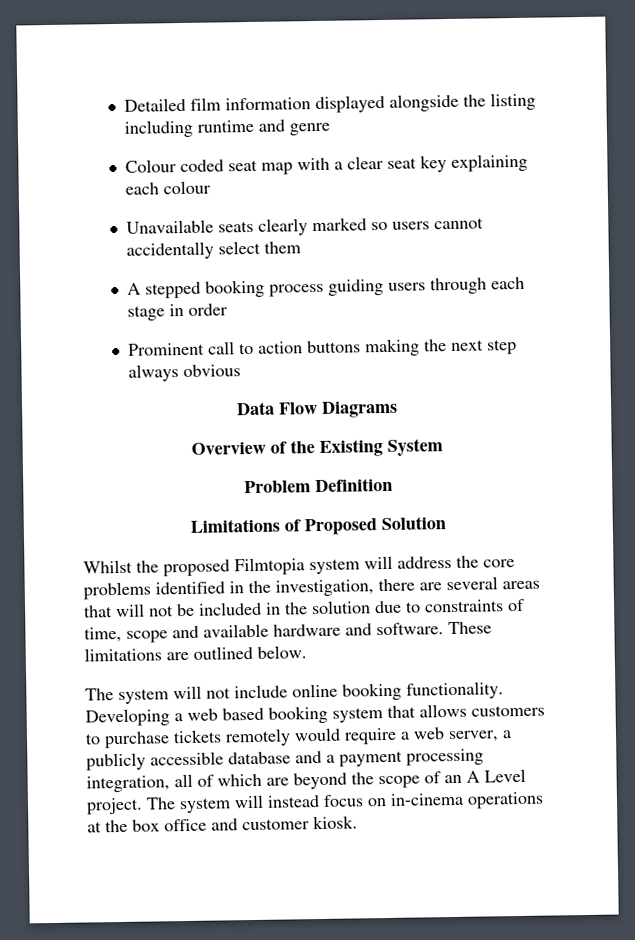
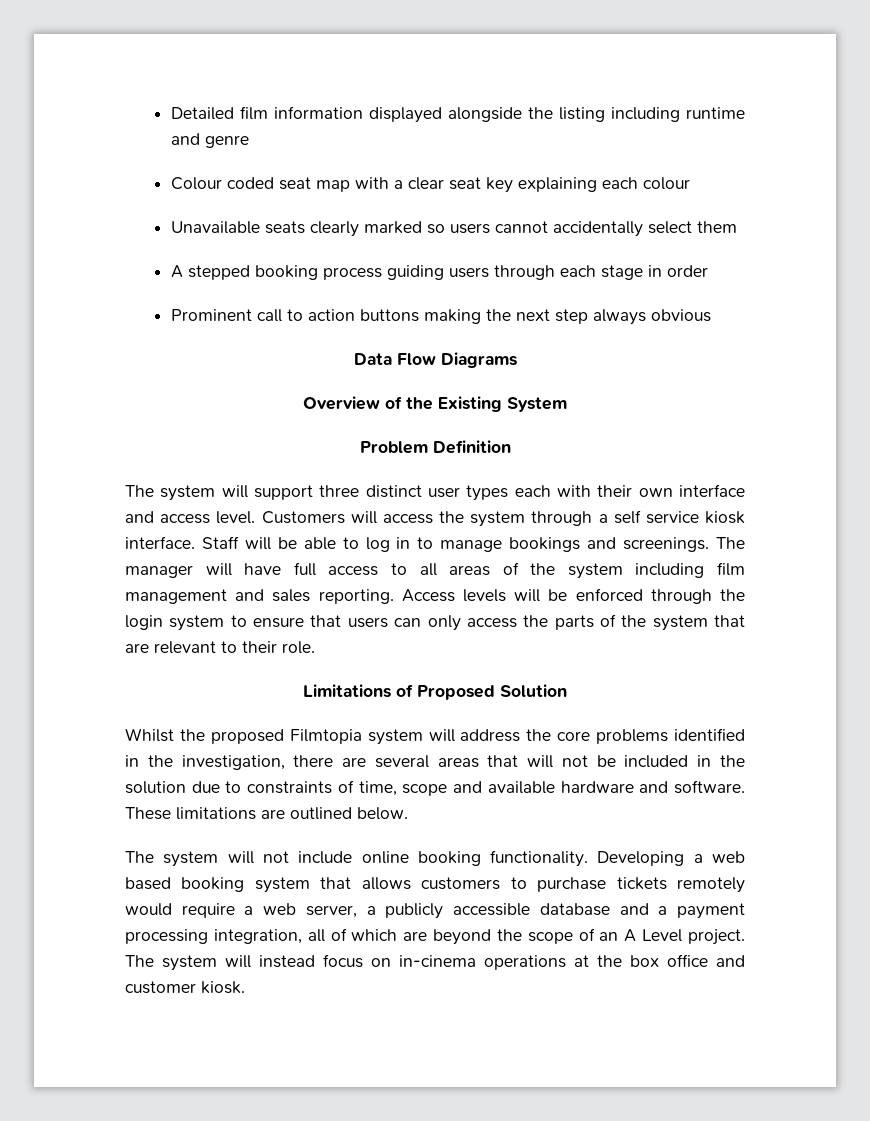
(393, 485) none -> [125,484,745,501] [125,510,745,527] [125,536,745,552] [125,562,745,579] [125,588,745,604] [125,614,745,631] [125,641,315,654] // The system will support three distinct user types each with their own interface and access level. Customers will access the system through a self service kiosk interface. Staff will be able to log in to manage bookings and screenings. The manager will have full access to all areas of the system including film management and sales reporting. Access levels will be enforced through the login system to ensure that users can only access the parts of the system that are relevant to their role.

